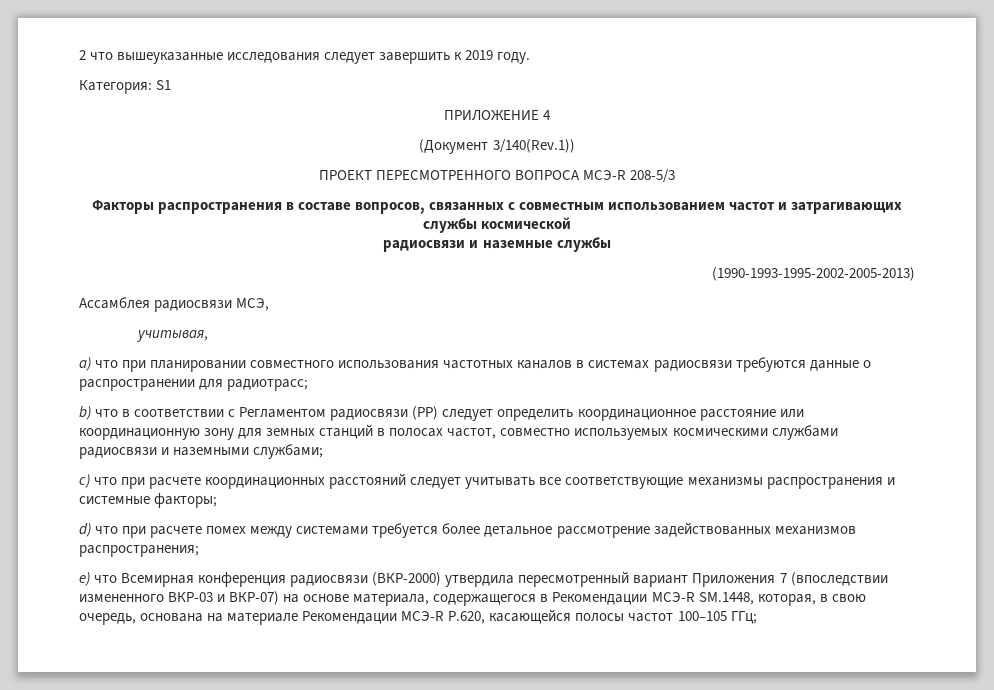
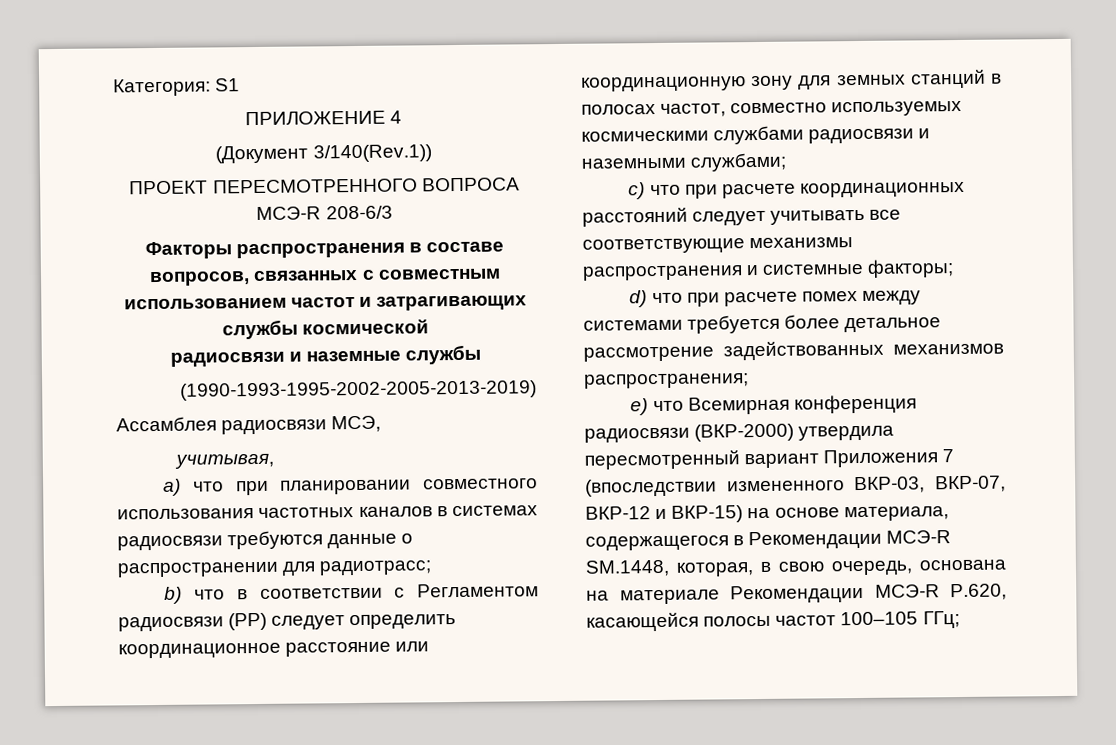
[79,50,531,64] 2 что вышеуказанные исследования следует завершить к 2019 году. // -> (113, 87) none
[630,169,676,183] 208-5/3 -> [325,205,393,220] 208-6/3
[712,267,915,281] (1990-1993-1995-2002-2005-2013) -> [180,380,537,401] (1990-1993-1995-2002-2005-2013-2019)
[168,591,280,605] ВКР-03 и ВКР-07) -> [854,475,1006,494] [585,505,744,523] ВКР-03, ВКР-07, ВКР-12 и ВКР-15)

